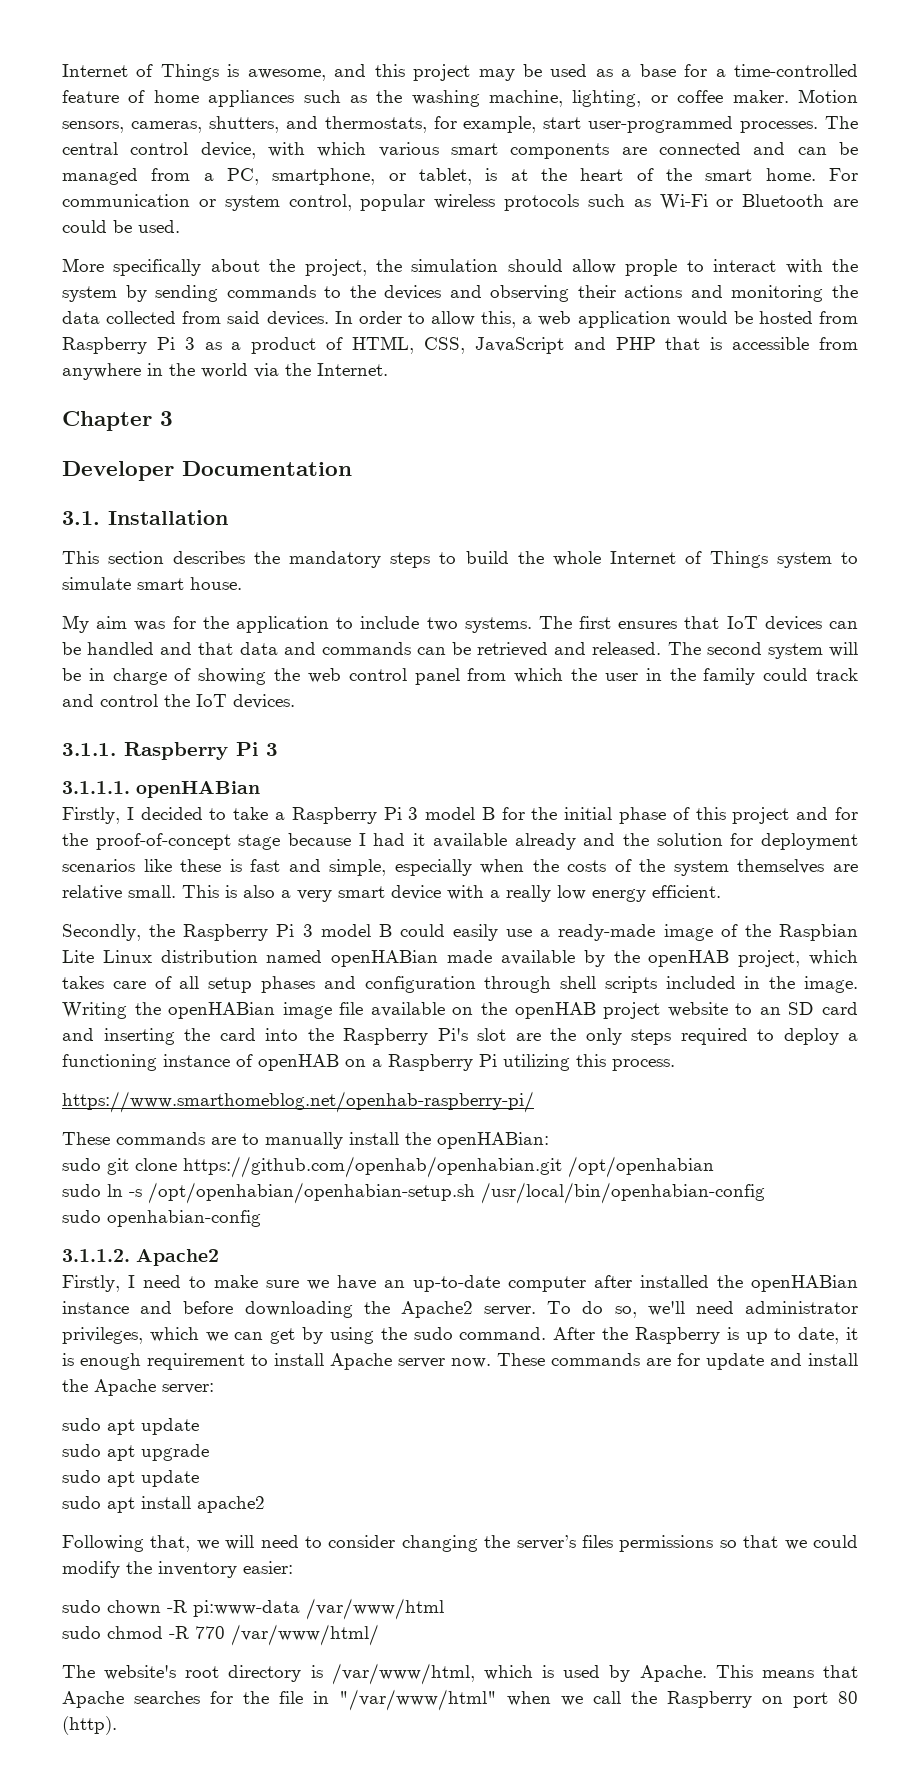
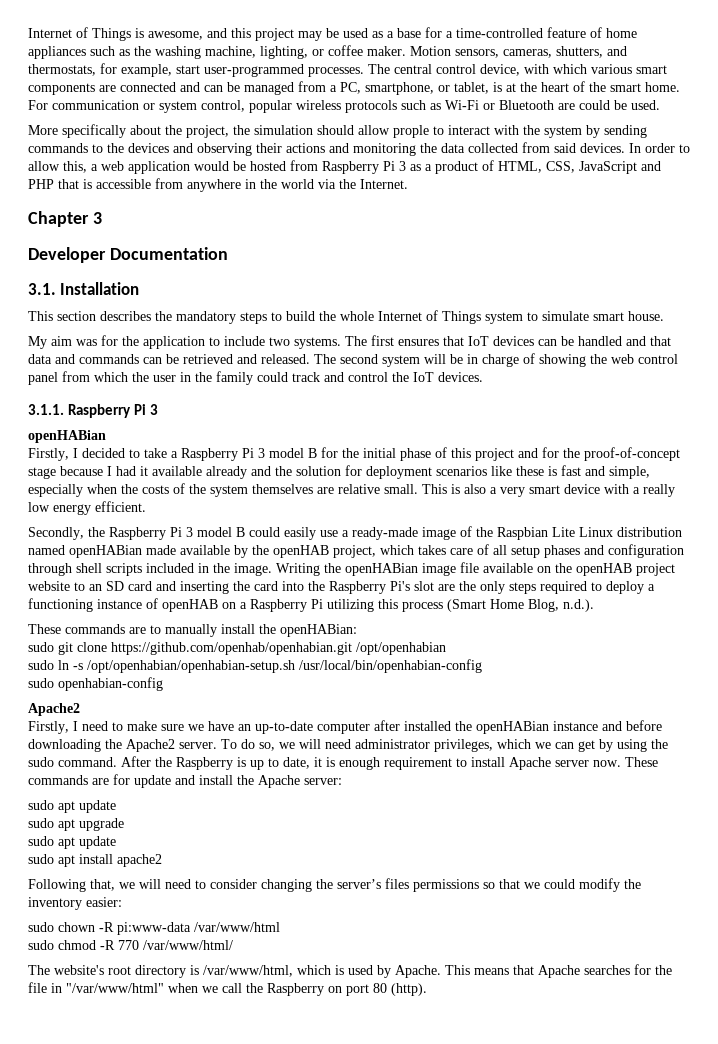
[62,781,130,794] 3.1.1.1. -> (159, 409) none
[612,1059,675,1071] [62,1091,534,1113] process. // https://www.smarthomeblog.net/openhab-raspberry-pi/ -> [402,599,594,612] process (Smart Home Blog, n.d.).
[62,1249,130,1262] 3.1.1.2. -> (163, 684) none
[647,1301,685,1316] we'll -> [279,739,321,749] we will

